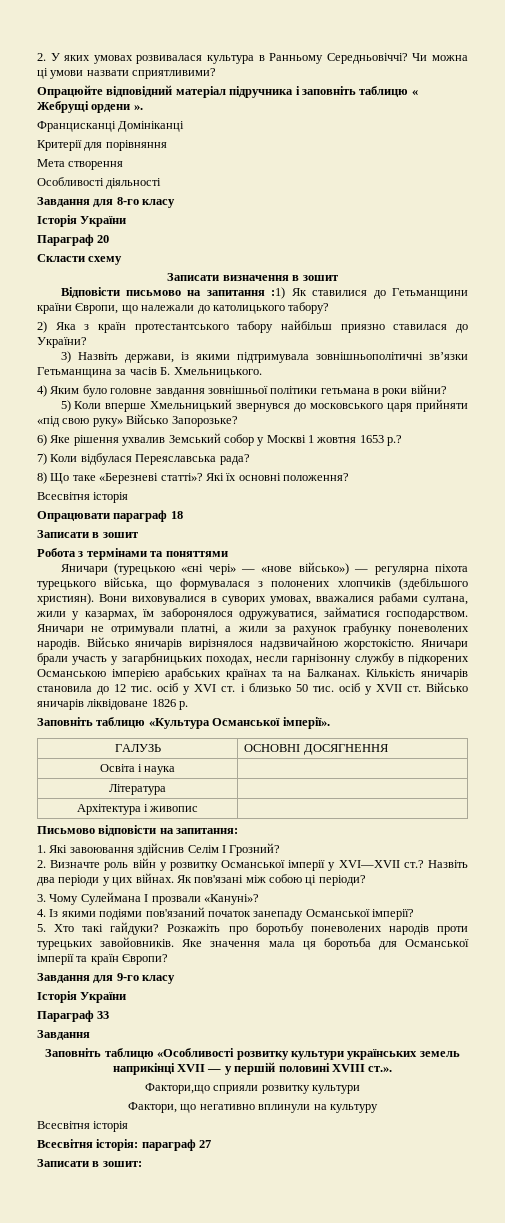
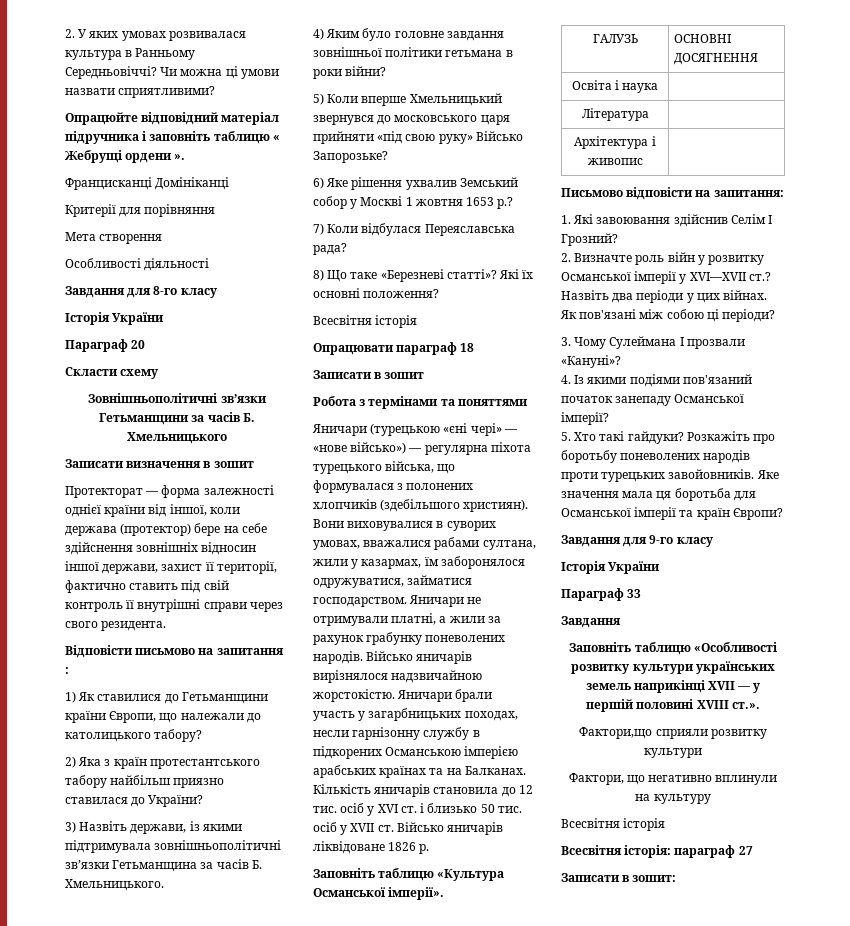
[167,273,338,281] Записати визначення в зошит -> [88,393,267,403] [99,412,255,425] [127,432,227,444] [65,459,254,468] [65,485,274,498] [65,504,240,517] [65,523,267,536] [65,542,257,555] [65,561,277,574] [65,580,229,593] [65,599,283,612] [65,621,167,631] Зовнішньополітичні зв’язки Гетьманщини за часів Б. Хмельницького // Записати визначення в зошит // Протекторат — форма залежності однієї країни від іншої, коли держава (протектор) бере на себе здійснення зовнішніх відносин іншої держави, захист її території, фактично ставить під свій контроль її внутрішні справи через свого резидента.
[271,287,286,299] :1) -> [65,667,69,674] [65,691,76,703] : // 1)

